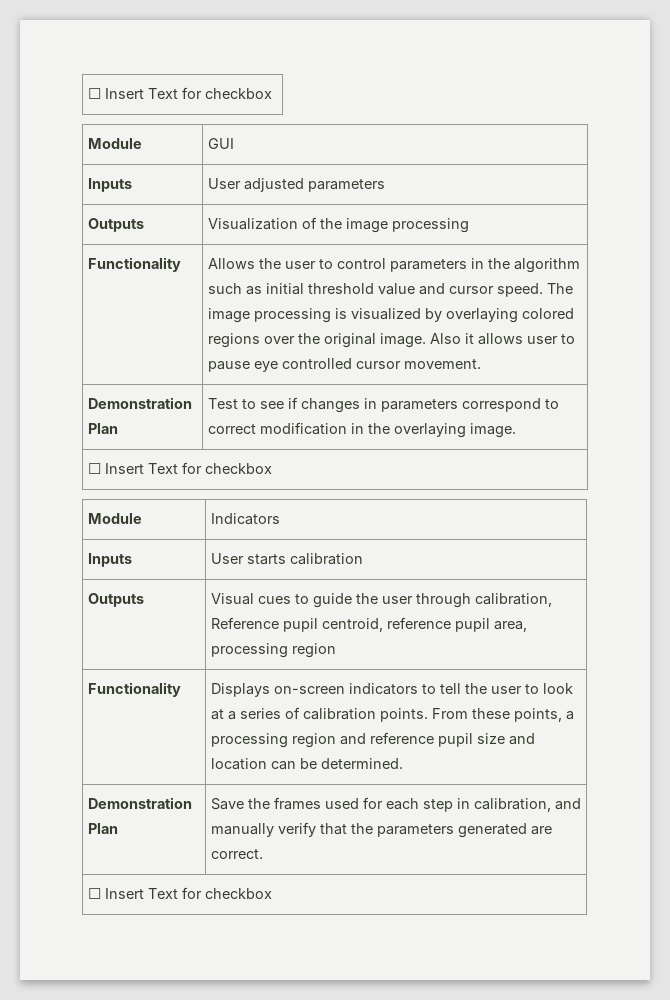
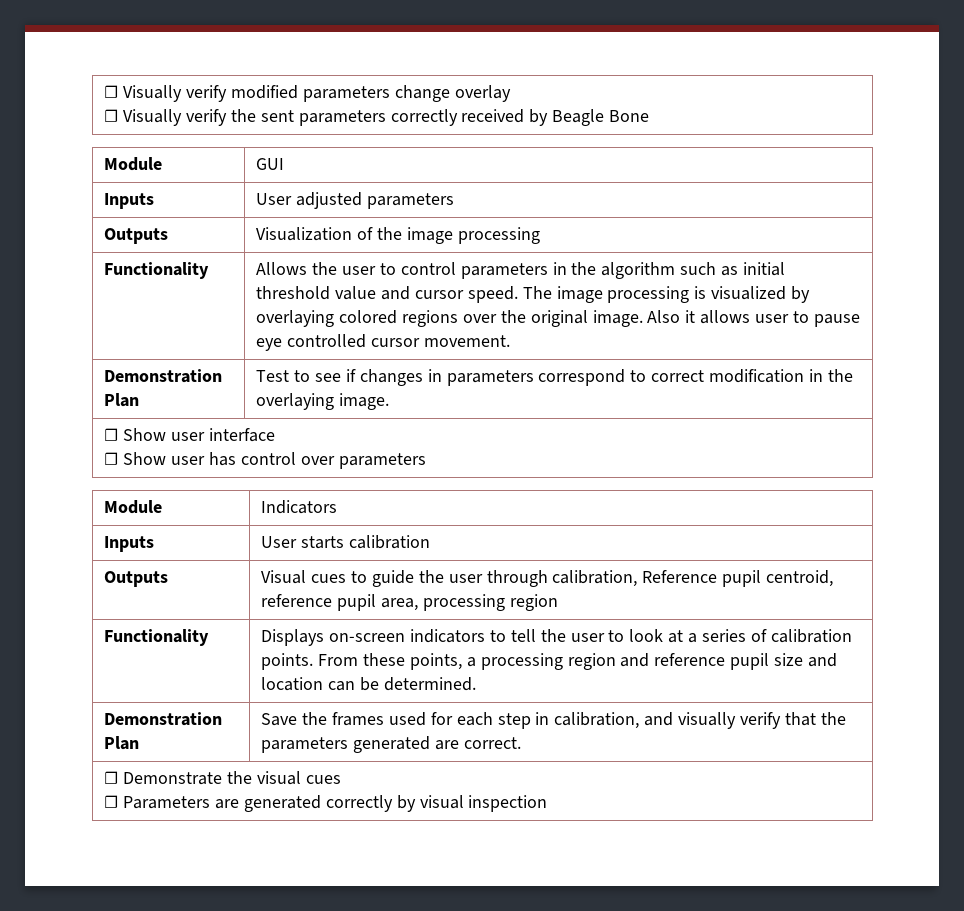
[87,87,272,99] ☐ Insert Text for checkbox -> [104,85,511,102] [104,109,650,126] ☐ Visually verify modified parameters change overlay // ☐ Visually verify the sent parameters correctly received by Beagle Bone
[104,462,272,474] Insert Text for checkbox -> [123,428,276,442] [104,452,426,469] Show user interface // ☐ Show user has control over parameters
[210,823,274,837] manually -> [678,712,737,729] visually
[104,887,272,899] Insert Text for checkbox -> [123,771,341,785] [104,795,548,812] Demonstrate the visual cues // ☐ Parameters are generated correctly by visual inspection

